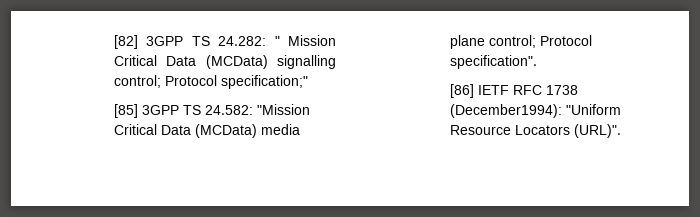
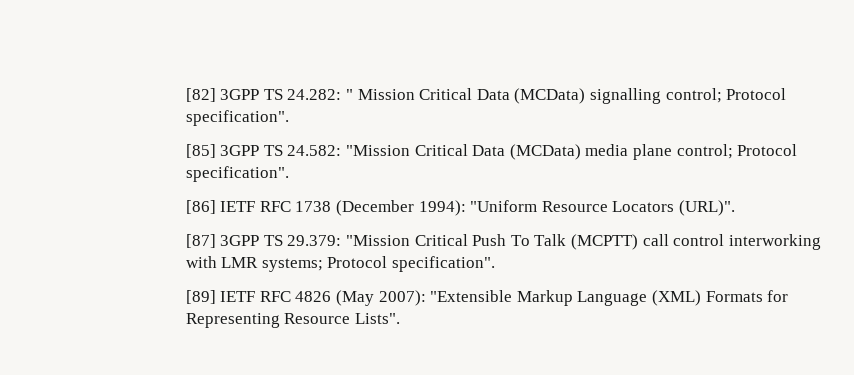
[221,75,309,89] specification;" -> [185,110,289,126] specification".
[450,104,563,118] (December1994): -> [335,200,466,216] (December 1994):
(622, 131) none -> [185,234,821,250] [185,256,495,272] [185,290,789,306] [185,313,400,328] // [87] 3GPP TS 29.379: "Mission Critical Push To Talk (MCPTT) call control interworking with LMR systems; Protocol specification". // [89] IETF RFC 4826 (May 2007): "Extensible Markup Language (XML) Formats for Representing Resource Lists".

